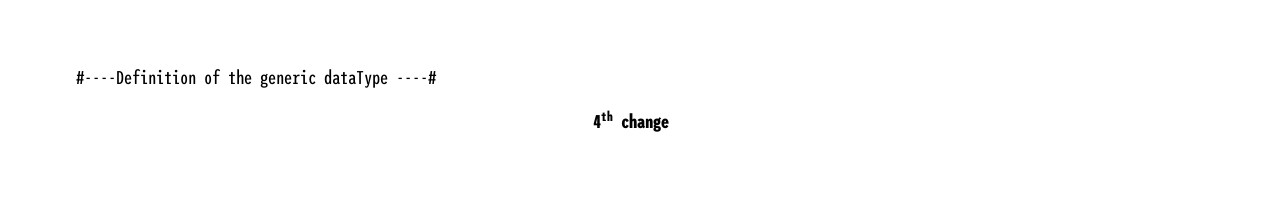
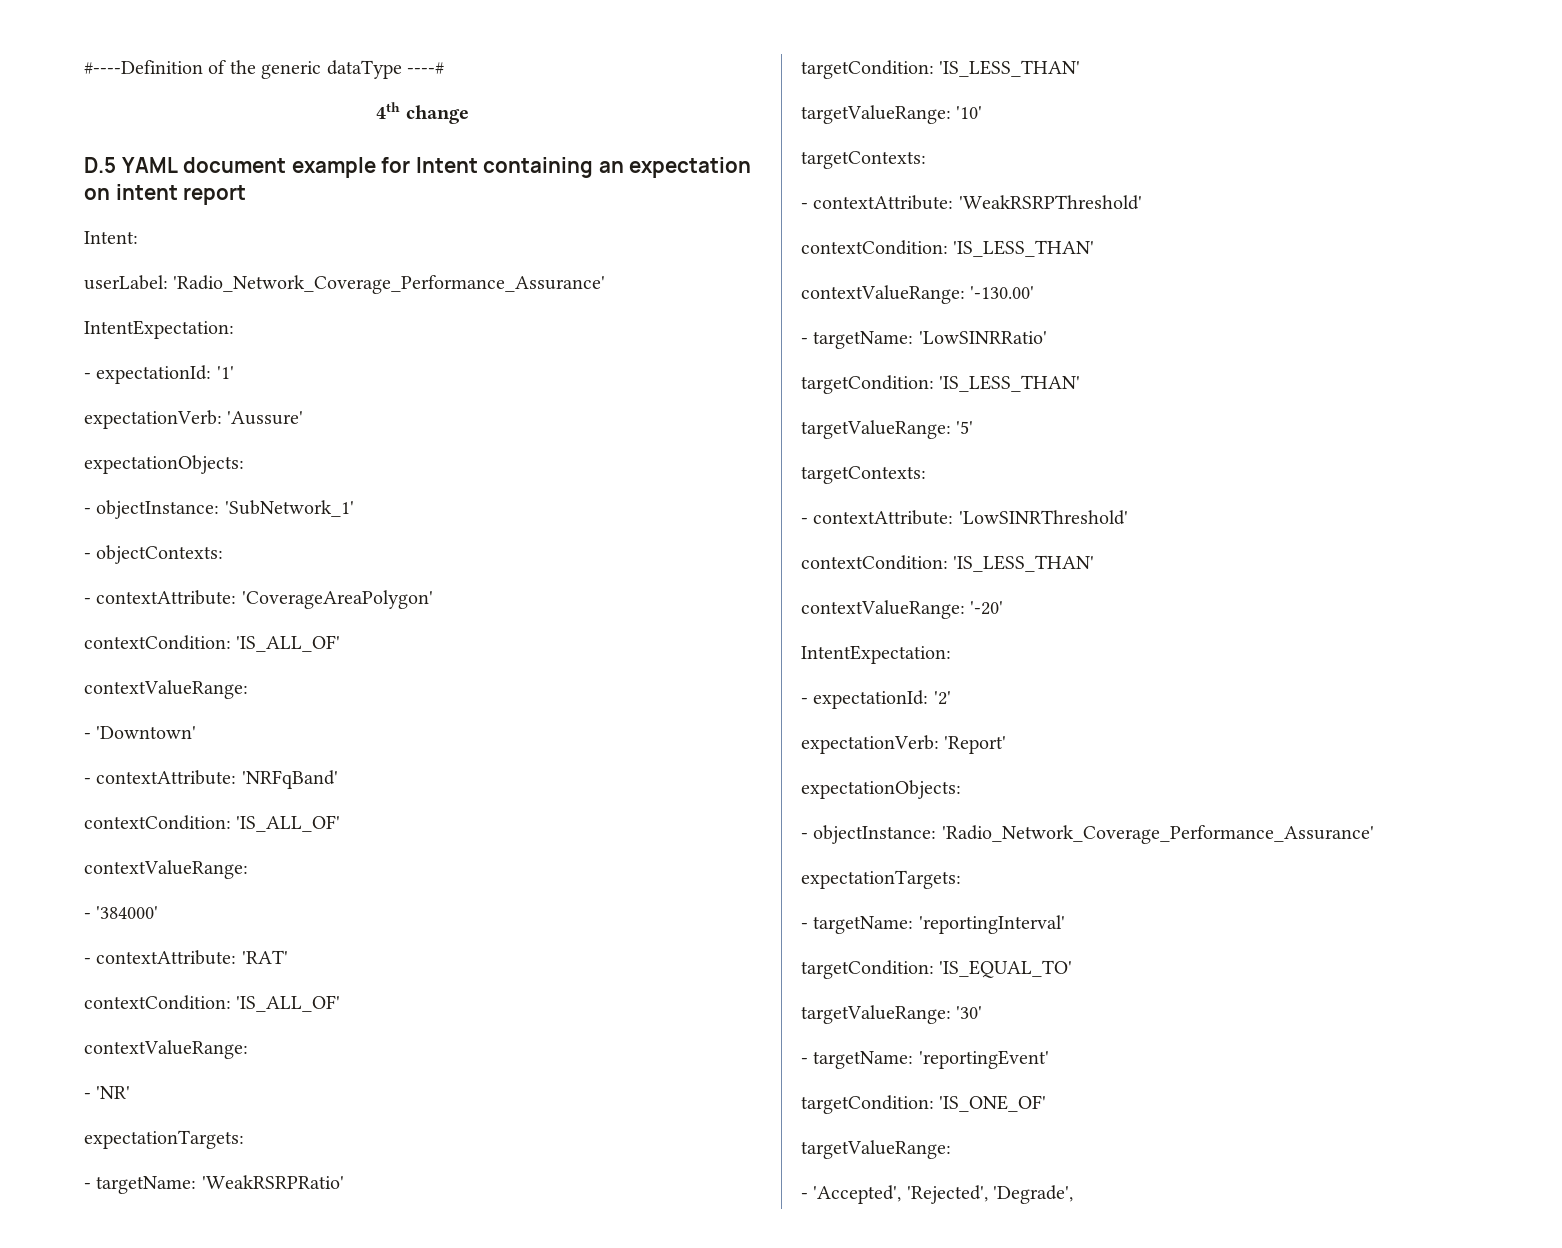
(669, 122) none -> [84,157,752,178] [84,184,247,205] [84,231,138,244] [84,275,606,294] [84,320,234,339] [84,365,234,384] [84,410,304,429] [84,455,244,474] [84,500,354,519] [84,545,224,564] [84,590,433,609] [84,635,341,652] [84,680,248,699] [84,726,197,739] [84,770,338,789] [84,815,341,832] [84,860,248,879] [84,906,159,919] [84,950,288,965] [84,995,341,1012] [84,1040,248,1059] [84,1086,131,1099] [84,1130,244,1149] [84,1175,344,1194] [801,60,1081,79] [801,105,983,124] [801,151,926,169] [801,195,1142,210] [801,240,1095,257] [801,285,1035,304] [801,331,1047,349] [801,375,1081,394] [801,420,974,439] [801,466,926,484] [801,510,1128,525] [801,555,1095,572] [801,600,1004,619] [801,645,951,664] [801,690,951,709] [801,735,1007,754] [801,780,961,799] [801,825,1374,844] [801,870,961,889] [801,915,1065,934] [801,960,1073,979] [801,1005,983,1024] [801,1050,1049,1069] [801,1095,1047,1114] [801,1140,951,1159] [801,1185,1074,1204] // D.5 YAML document example for Intent containing an expectation on intent report // Intent: // userLabel: 'Radio_Network_Coverage_Performance_Assurance' // IntentExpectation: // - expectationId: '1' // expectationVerb: 'Aussure' // expectationObjects: // - objectInstance: 'SubNetwork_1' // - objectContexts: // - contextAttribute: 'CoverageAreaPolygon' // contextCondition: 'IS_ALL_OF' // contextValueRange: // - 'Downtown' // - contextAttribute: 'NRFqBand' // contextCondition: 'IS_ALL_OF' // contextValueRange: // - '384000' // - contextAttribute: 'RAT' // contextCondition: 'IS_ALL_OF' // contextValueRange: // - 'NR' // expectationTargets: // - targetName: 'WeakRSRPRatio' // targetCondition: 'IS_LESS_THAN' // targetValueRange: '10' // targetContexts: // - contextAttribute: 'WeakRSRPThreshold' // contextCondition: 'IS_LESS_THAN' // contextValueRange: '-130.00' // - targetName: 'LowSINRRatio' // targetCondition: 'IS_LESS_THAN' // targetValueRange: '5' // targetContexts: // - contextAttribute: 'LowSINRThreshold' // contextCondition: 'IS_LESS_THAN' // contextValueRange: '-20' // IntentExpectation: // - expectationId: '2' // expectationVerb: 'Report' // expectationObjects: // - objectInstance: 'Radio_Network_Coverage_Performance_Assurance' // expectationTargets: // - targetName: 'reportingInterval' // targetCondition: 'IS_EQUAL_TO' // targetValueRange: '30' // - targetName: 'reportingEvent' // targetCondition: 'IS_ONE_OF' // targetValueRange: // - 'Accepted', 'Rejected', 'Degrade',

